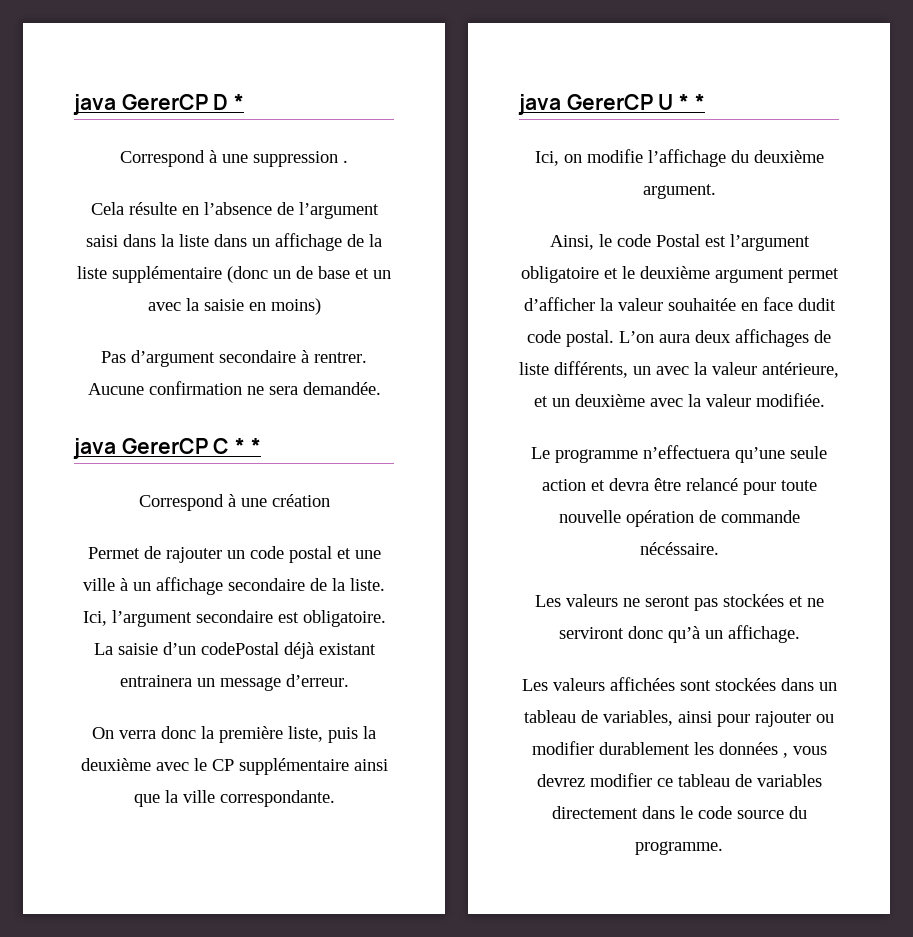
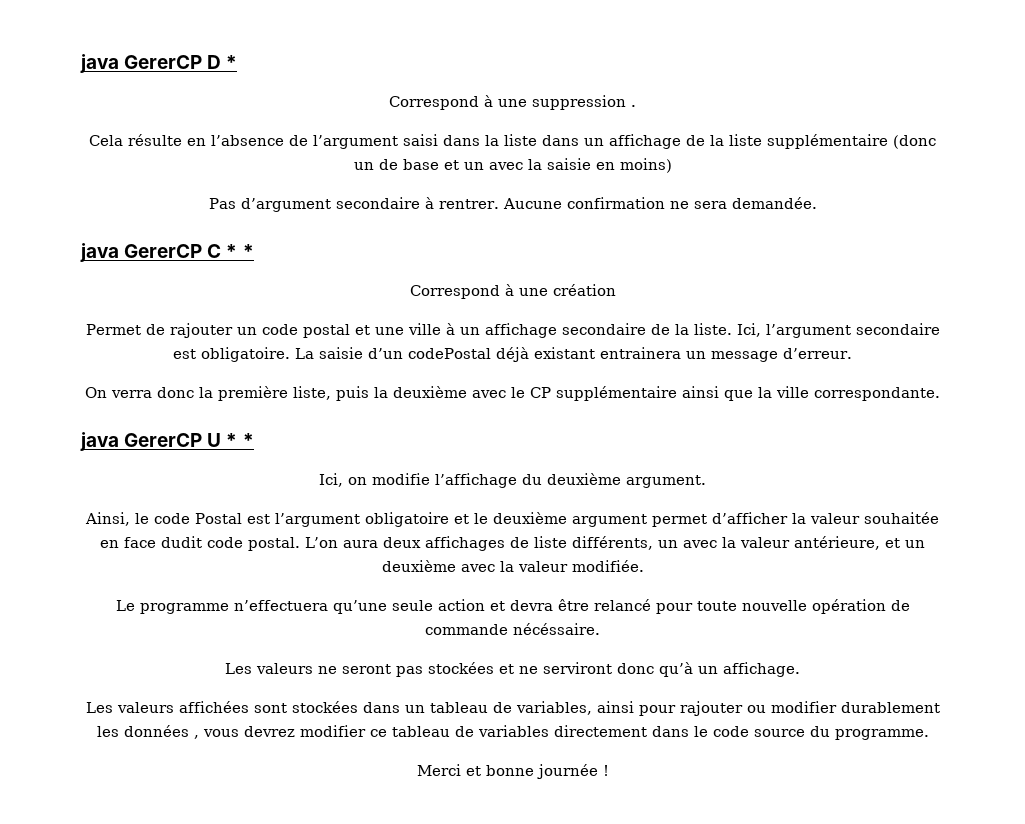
(723, 848) none -> [416,764,609,779] // Merci et bonne journée !

